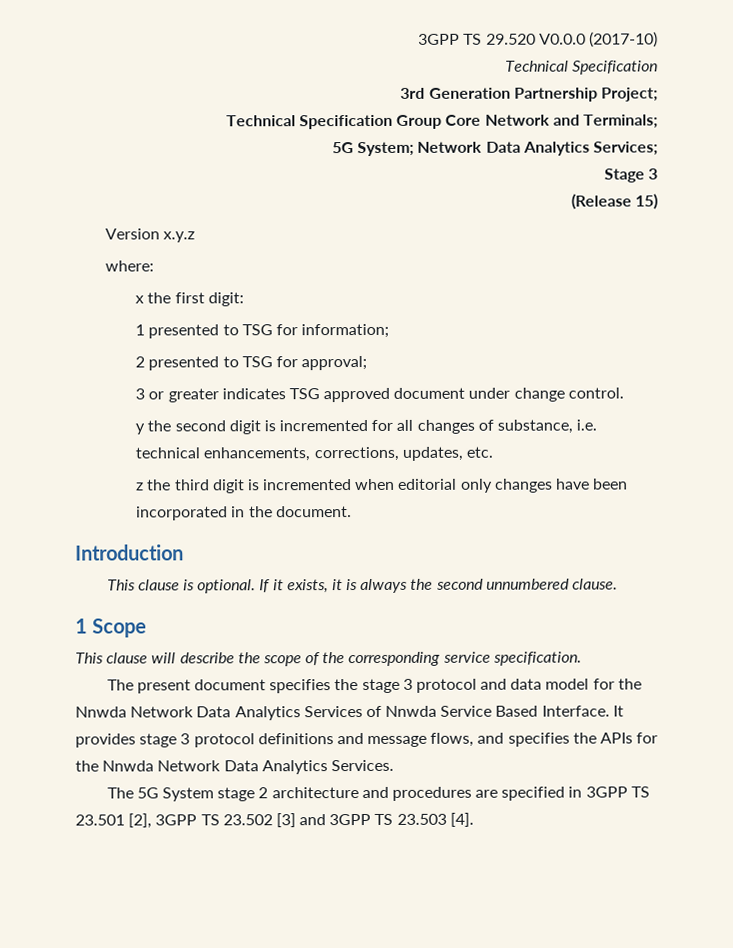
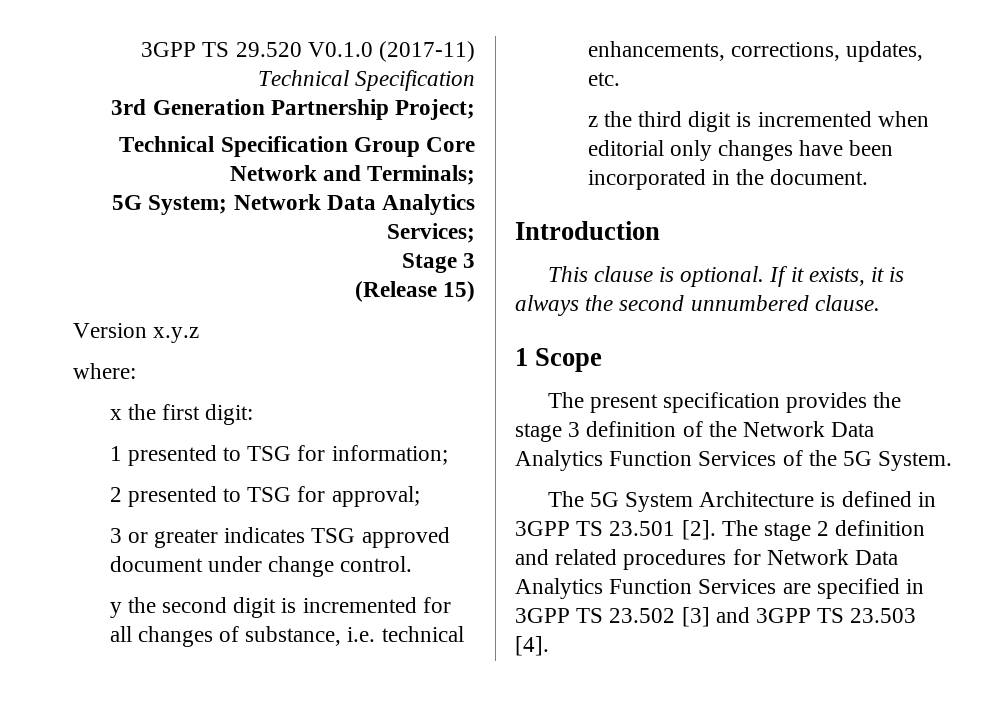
[538,31,658,48] V0.0.0 (2017-10) -> [307,41,475,62] V0.1.0 (2017-11)
[75,651,582,667] // This clause will describe the scope of the corresponding service specification. -> (603, 360) none
[194,679,332,694] document specifies -> [663,392,868,413] specification provides
[415,678,642,693] [75,706,301,721] protocol and data model for the Nnwda Network Data Analytics -> [586,421,875,437] [515,450,693,471] definition of the Network Data Analytics Function
[385,705,624,717] [75,732,659,748] [75,759,394,775] [106,786,650,802] [75,813,153,829] Nnwda Service Based Interface. It provides stage 3 protocol definitions and message flows, and specifies the APIs for the Nnwda Network Data Analytics Services. // The 5G System stage 2 architecture and procedures are specified in 3GPP TS 23.501 [2], -> [808,450,953,471] [547,491,936,512] [515,520,926,541] [515,549,899,570] [515,578,925,599] the 5G System. // The 5G System Architecture is defined in 3GPP TS 23.501 [2]. The stage 2 definition and related procedures for Network Data Analytics Function Services are specified in

